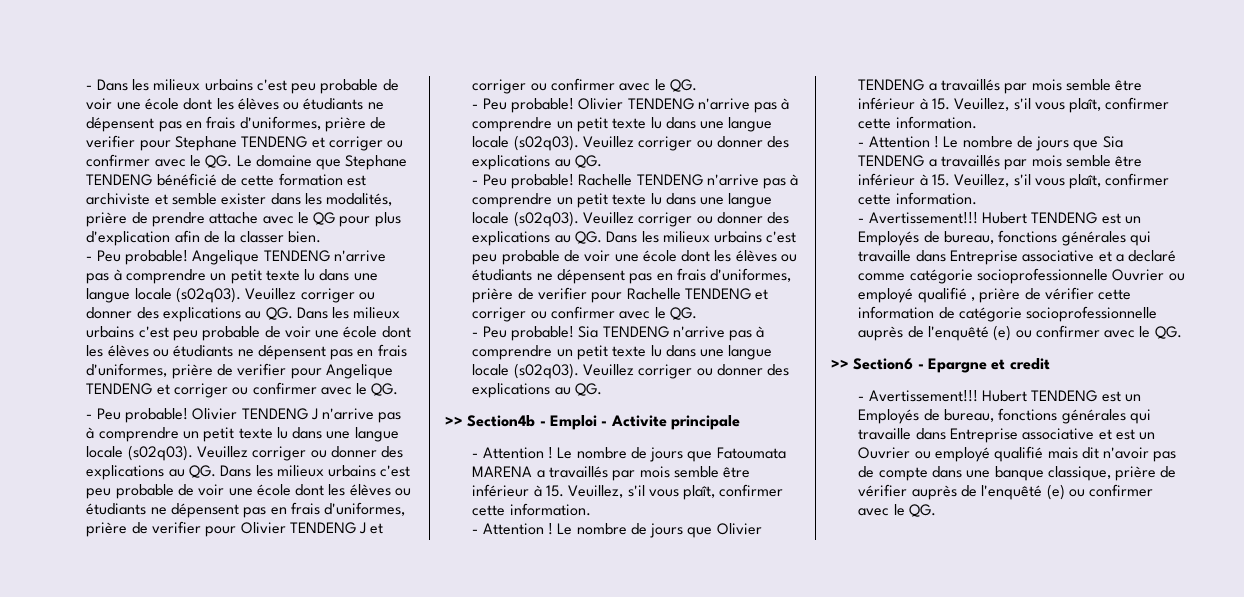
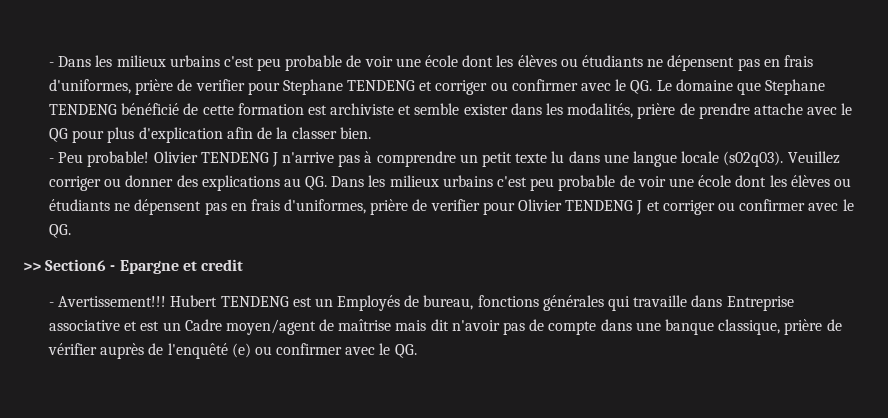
[86,250,386,265] [86,269,378,284] [86,287,375,303] [86,307,401,322] [86,326,411,341] [86,344,407,360] [86,363,393,379] [86,382,399,398] // - Peu probable! Angelique TENDENG n'arrive pas à comprendre un petit texte lu dans une langue locale (s02q03). Veuillez corriger ou donner des explications au QG. Dans les milieux urbains c'est peu probable de voir une école dont les élèves ou étudiants ne dépensent pas en frais d'uniformes, prière de verifier pour Angelique TENDENG et corriger ou confirmer avec le QG. -> (372, 133) none
[472,98,790,113] [472,117,773,132] [472,135,790,151] [472,155,602,170] [472,174,799,189] [472,193,773,208] [472,211,790,227] [472,231,797,246] [472,250,798,265] [472,268,792,284] [472,287,769,303] [472,306,697,322] [472,326,765,341] [472,345,773,360] [472,363,790,379] [472,383,602,398] [445,415,740,430] [472,447,786,462] [472,466,751,481] [472,484,784,500] [472,503,591,516] [472,523,762,538] [858,79,1143,94] [858,97,1170,113] [858,116,977,129] [858,136,1123,151] [858,155,1143,170] [858,173,1170,189] [858,192,977,205] [858,212,1141,224] [858,230,1151,246] [858,250,1177,265] [858,268,1185,284] [858,287,1132,303] [858,306,1158,322] [858,325,1182,341] // - Peu probable! Olivier TENDENG n'arrive pas à comprendre un petit texte lu dans une langue locale (s02q03). Veuillez corriger ou donner des explications au QG. // - Peu probable! Rachelle TENDENG n'arrive pas à comprendre un petit texte lu dans une langue locale (s02q03). Veuillez corriger ou donner des explications au QG. Dans les milieux urbains c'est peu probable de voir une école dont les élèves ou étudiants ne dépensent pas en frais d'uniformes, prière de verifier pour Rachelle TENDENG et corriger ou confirmer avec le QG. // - Peu probable! Sia TENDENG n'arrive pas à comprendre un petit texte lu dans une langue locale (s02q03). Veuillez corriger ou donner des explications au QG. // >> Section4b - Emploi - Activite principale // - Attention ! Le nombre de jours que Fatoumata MARENA a travaillés par mois semble être inférieur à 15. Veuillez, s'il vous plaît, confirmer cette information. // - Attention ! Le nombre de jours que Olivier TENDENG a travaillés par mois semble être inférieur à 15. Veuillez, s'il vous plaît, confirmer cette information. // - Attention ! Le nombre de jours que Sia TENDENG a travaillés par mois semble être inférieur à 15. Veuillez, s'il vous plaît, confirmer cette information. // - Avertissement!!! Hubert TENDENG est un Employés de bureau, fonctions générales qui travaille dans Entreprise associative et a declaré comme catégorie socioprofessionnelle Ouvrier ou employé qualifié , prière de vérifier cette information de catégorie socioprofessionnelle auprès de l'enquêté (e) ou confirmer avec le QG. -> (71, 231) none
[858,446,1044,462] Ouvrier ou employé qualifié -> [184,319,392,335] Cadre moyen/agent de maîtrise

